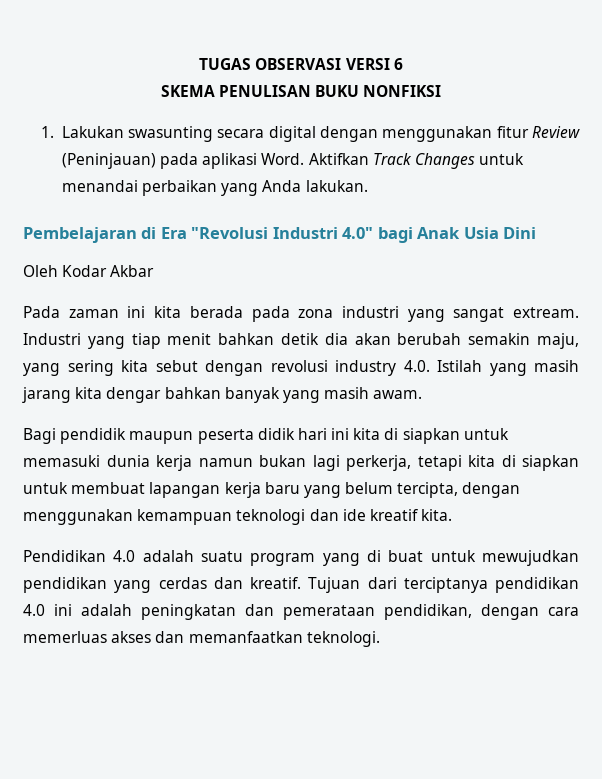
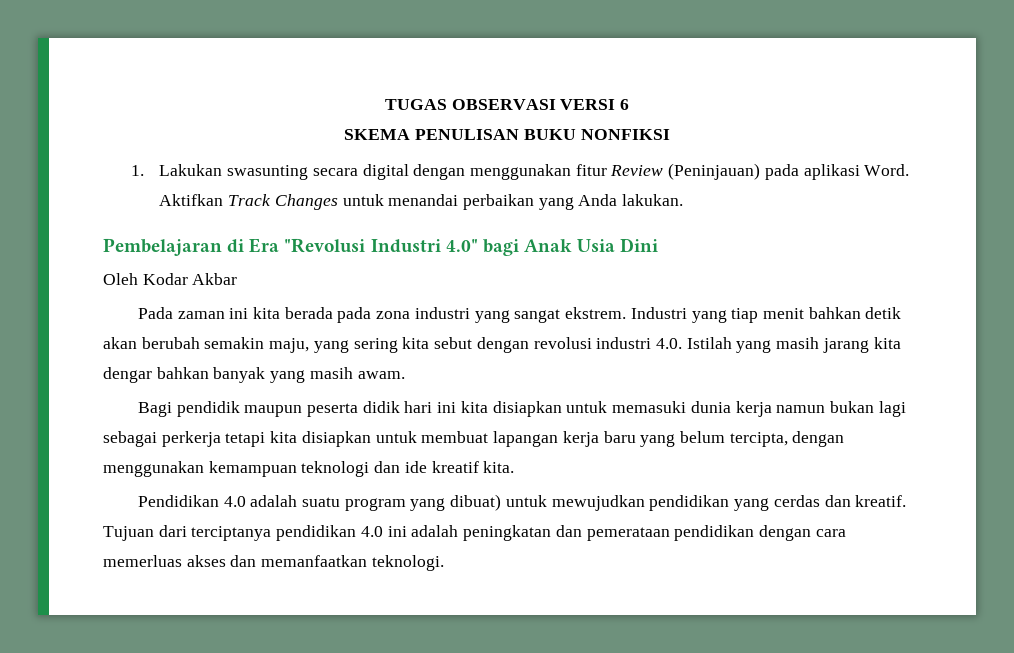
[513,307,579,318] extream. -> [565,307,627,319] ekstrem.
[324,333,348,345] dia -> (902, 313) none
[335,360,396,376] industry -> [596,337,652,349] industri
[384,428,460,444] di siapkan -> [492,401,562,417] disiapkan
[346,455,579,471] perkerja, tetapi kita di siapkan -> [103,431,371,447] sebagai perkerja tetapi kita disiapkan
[367,550,424,562] di buat -> [450,494,502,511] dibuat)
[384,604,472,620] pendidikan, -> [674,525,755,541] pendidikan

